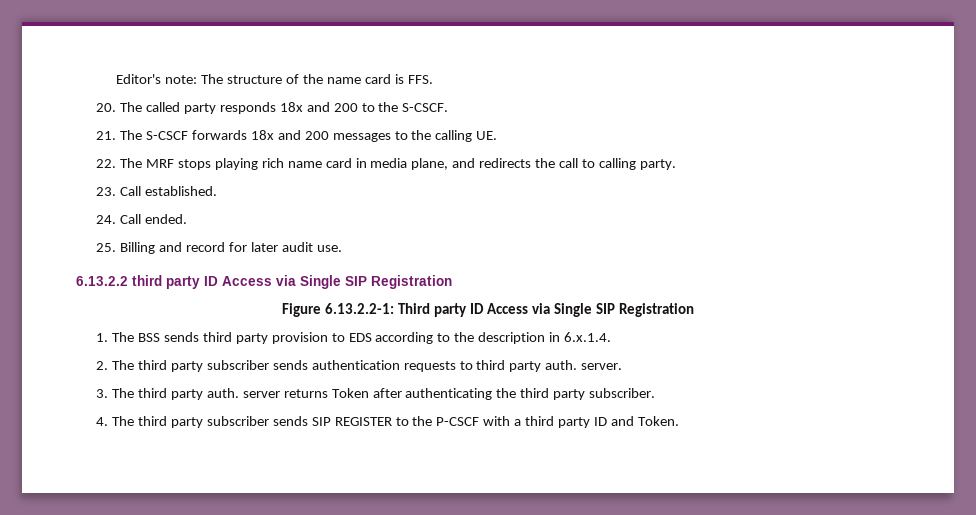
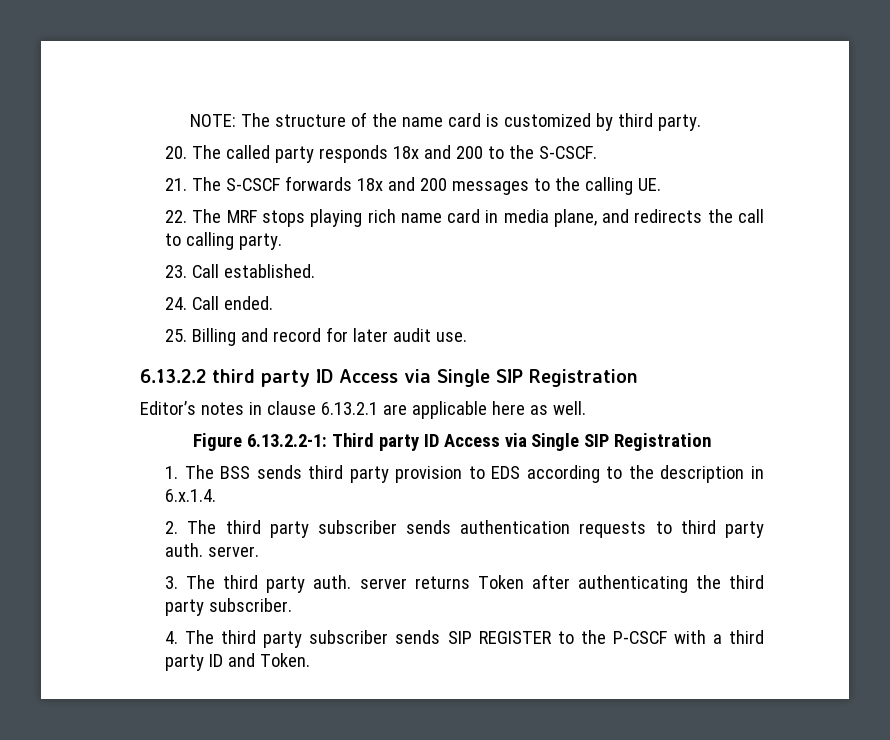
[116,74,198,84] Editor's note: -> [190,114,237,127] NOTE:
[407,75,433,84] FFS. -> [504,113,702,131] customized by third party.
(452, 282) none -> [140,401,586,419] // Editor’s notes in clause 6.13.2.1 are applicable here as well.

